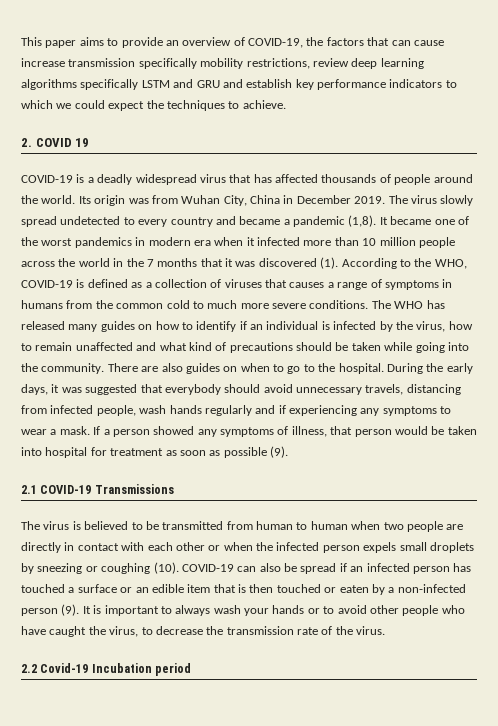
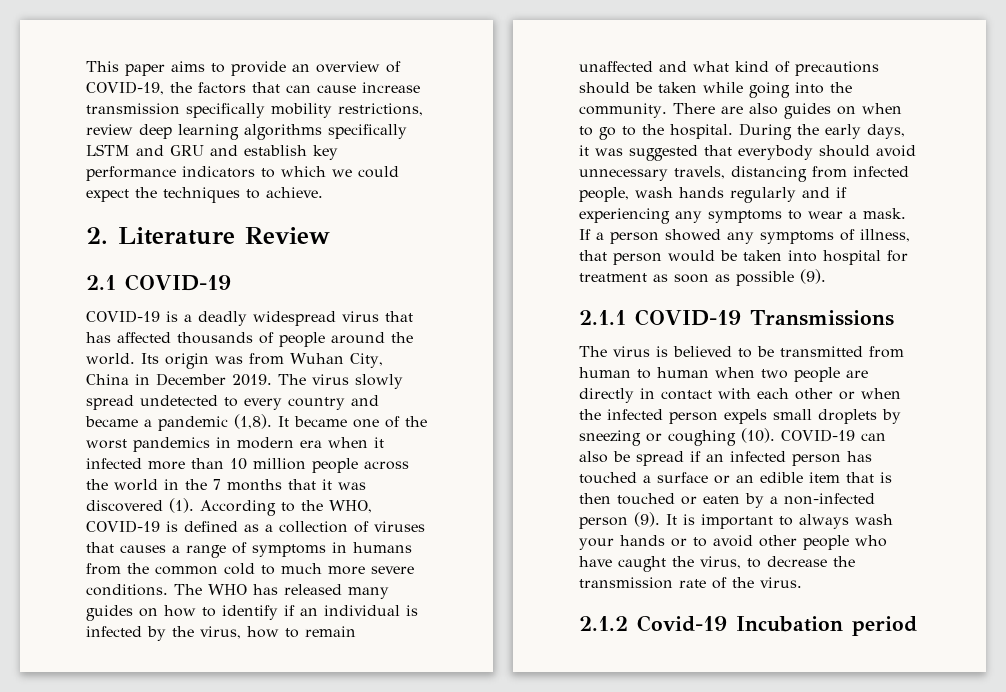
[35,138,90,147] COVID 19 -> [118,227,330,245] [86,274,231,291] Literature Review // 2.1 COVID-19
[21,485,37,494] 2.1 -> [579,310,626,325] 2.1.1
[21,664,37,673] 2.2 -> [579,616,628,631] 2.1.2

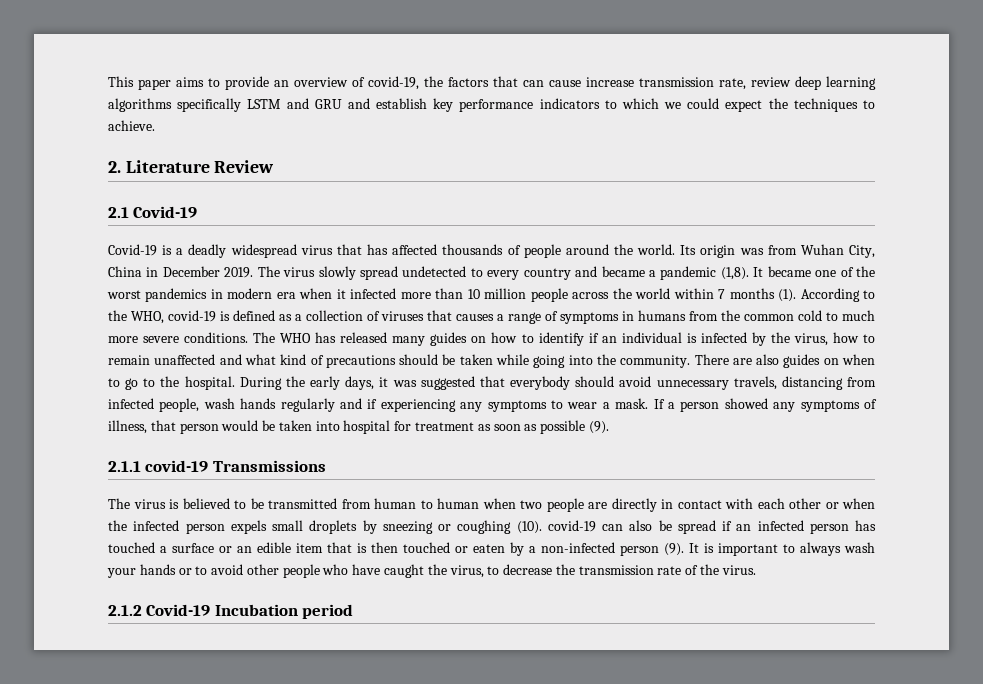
[86,81,164,95] COVID-19, -> [368,76,419,90] covid-19,
[186,103,423,118] specifically mobility restrictions, -> [719,78,746,90] rate,
[125,274,231,291] [86,310,160,323] COVID-19 // COVID-19 -> [133,206,198,218] [108,244,157,256] Covid-19 // Covid-19
[164,479,366,491] [86,500,163,512] in the 7 months that it was discovered -> [673,288,775,299] within 7 months
[86,520,160,533] COVID-19 -> [168,310,216,322] covid-19
[635,309,741,326] COVID-19 -> [145,460,209,472] covid-19
[781,429,855,442] COVID-19 -> [547,520,596,532] covid-19

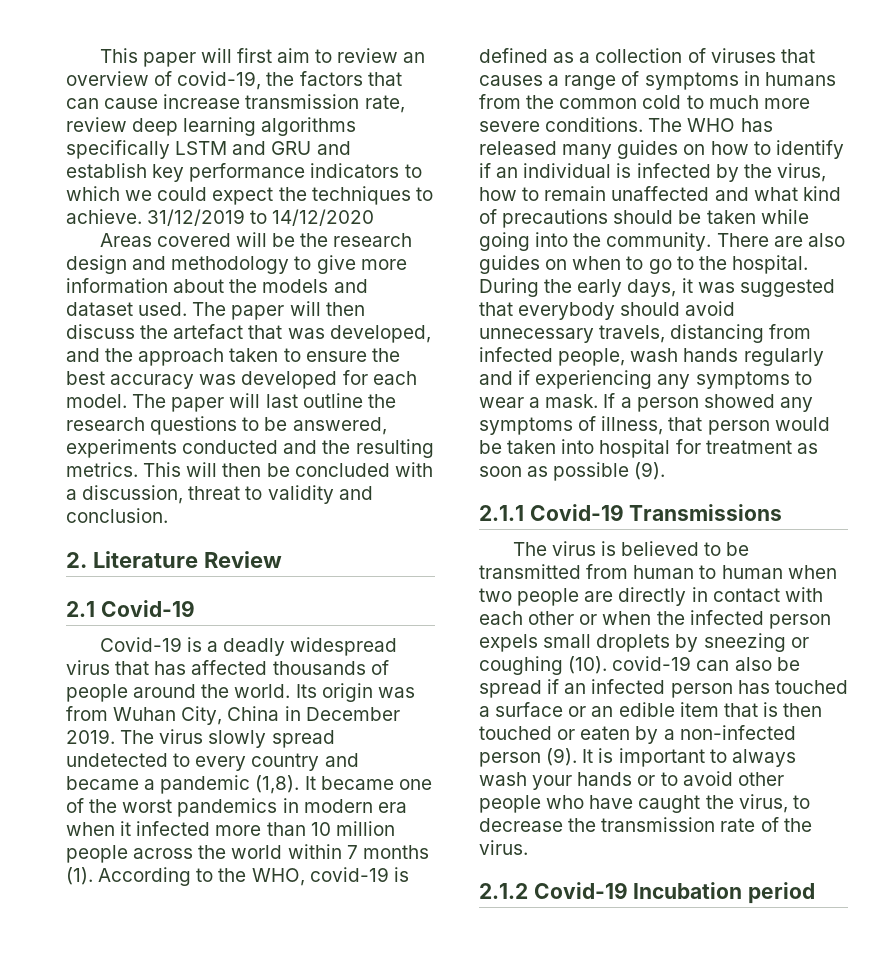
[176,76,269,90] aims to provide -> [200,48,399,63] will first aim to review
(155, 125) none -> [147,209,375,226] [99,232,413,247] [66,255,407,274] [66,278,368,293] [66,301,365,320] [66,324,431,343] [66,348,400,366] [66,370,417,389] [66,393,396,412] [66,416,387,435] [66,439,434,458] [66,462,433,477] [66,485,373,504] [66,508,168,523] 31/12/2019 to 14/12/2020 // Areas covered will be the research design and methodology to give more information about the models and dataset used. The paper will then discuss the artefact that was developed, and the approach taken to ensure the best accuracy was developed for each model. The paper will last outline the research questions to be answered, experiments conducted and the resulting metrics. This will then be concluded with a discussion, threat to validity and conclusion.
[145,460,209,472] covid-19 -> [529,504,624,521] Covid-19

